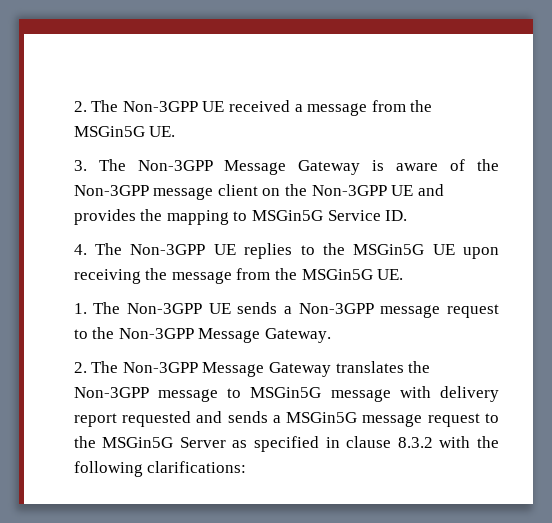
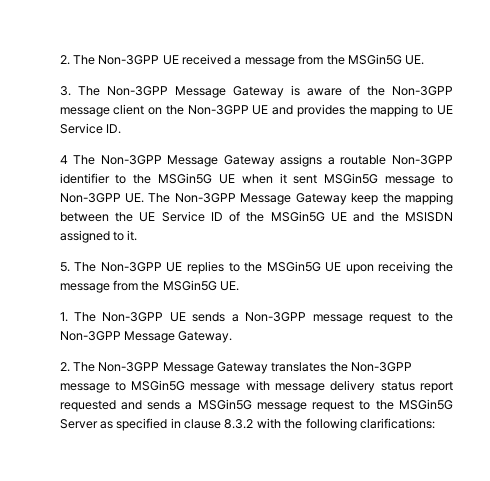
[252,210,324,221] MSGin5G -> [437,105,454,115] UE
[73,244,87,255] 4. -> [59,154,453,167] [59,173,453,186] [59,192,453,205] [59,211,453,222] [59,230,138,243] [59,262,70,272] 4 The Non-3GPP Message Gateway assigns a routable Non-3GPP identifier to the MSGin5G UE when it sent MSGin5G message to Non-3GPP UE. The Non-3GPP Message Gateway keep the mapping between the UE Service ID of the MSGin5G UE and the MSISDN assigned to it. // 5.
[439,386,499,402] delivery -> [275,380,415,393] message delivery status

